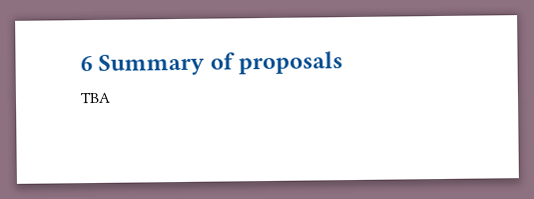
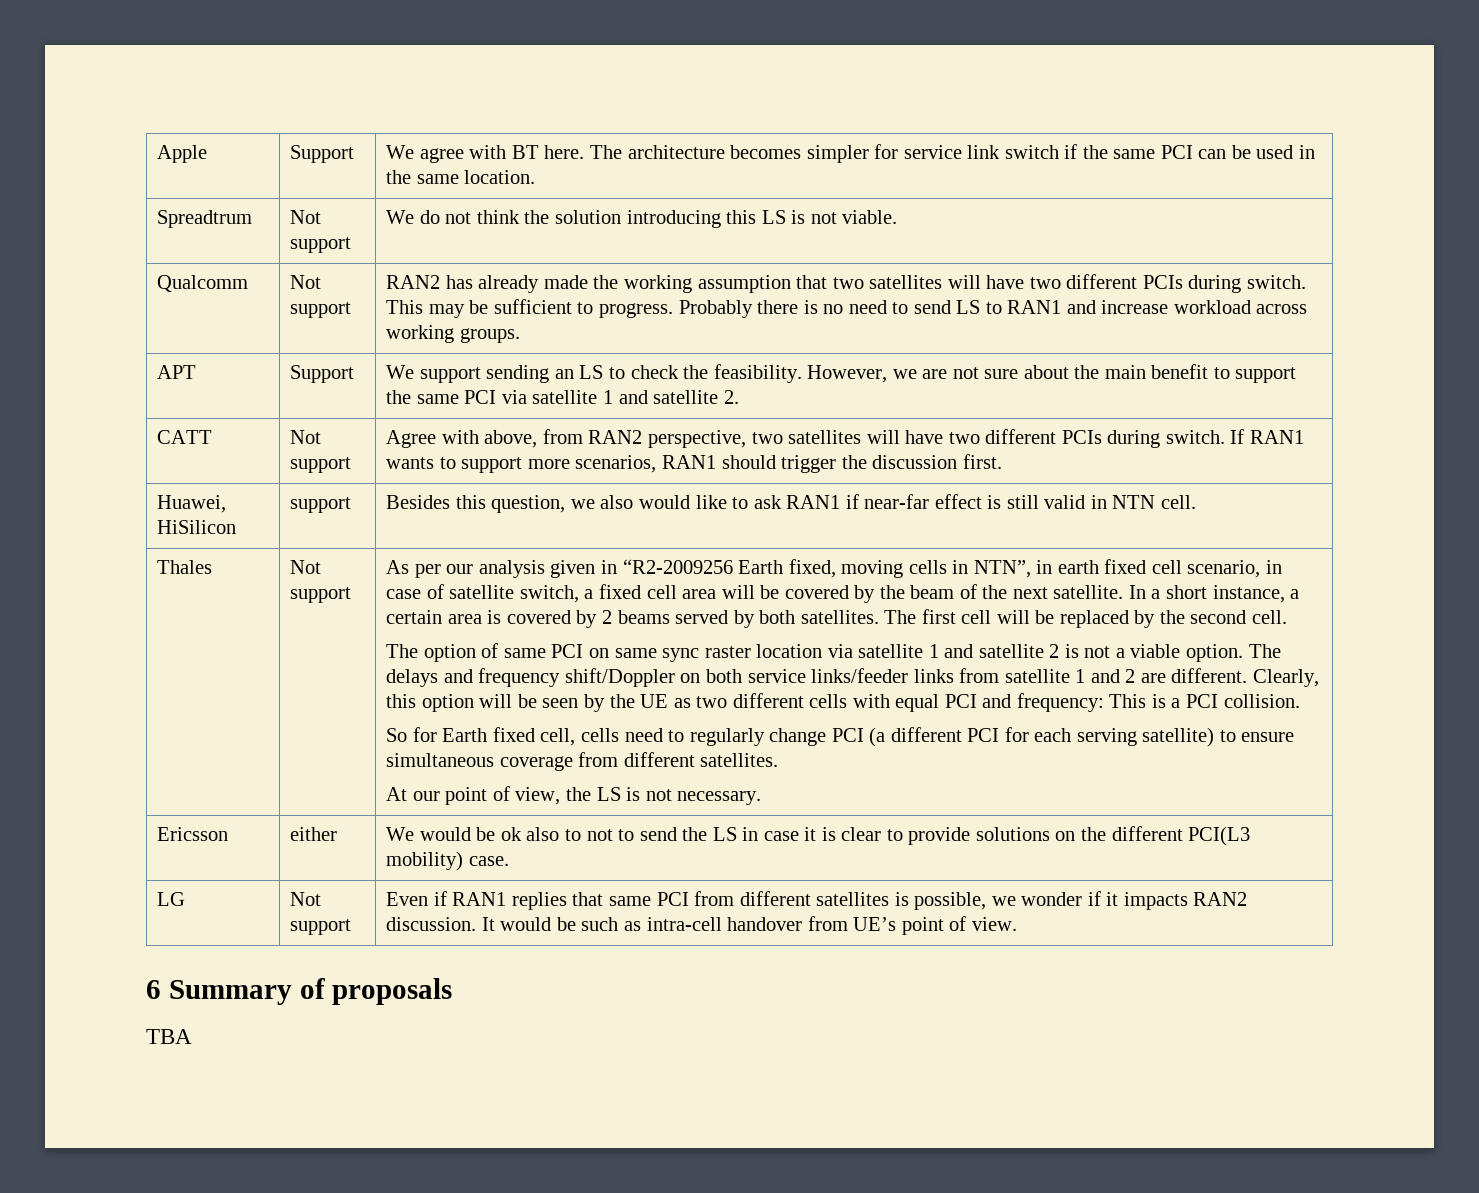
(80, 64) none -> [157,145,208,163] [290,145,355,163] [386,144,1316,163] [386,170,536,184] [157,210,253,228] [290,210,322,224] [290,237,352,253] [386,210,898,228] [157,275,249,292] [290,275,322,289] [290,302,352,318] [386,274,1306,293] [386,299,1308,318] [386,325,520,343] [157,365,197,379] [290,365,355,383] [386,364,1297,383] [386,390,739,404] [157,430,213,444] [290,430,322,444] [290,457,352,473] [386,429,1304,448] [386,454,1002,473] [157,495,227,513] [157,520,237,534] [290,497,352,513] [386,494,1196,513] [157,560,213,574] [290,560,322,574] [290,587,352,603] [386,559,1282,578] [386,584,1300,603] [386,609,1288,628] [386,643,1281,662] [386,668,1319,687] [386,693,1300,712] [386,727,1295,747] [386,752,779,771] [386,786,762,805] [157,827,229,841] [290,827,338,841] [386,826,1251,846] [386,851,509,871] [157,892,186,906] [290,892,322,906] [290,919,352,935] [386,891,1248,910] [386,916,1017,935] Apple | Support | We agree with BT here. The architecture becomes simpler for service link switch if the same PCI can be used in the same location. // Spreadtrum | Not support | We do not think the solution introducing this LS is not viable. // Qualcomm | Not support | RAN2 has already made the working assumption that two satellites will have two different PCIs during switch. This may be sufficient to progress. Probably there is no need to send LS to RAN1 and increase workload across working groups. // APT | Support | We support sending an LS to check the feasibility. However, we are not sure about the main benefit to support the same PCI via satellite 1 and satellite 2. // CATT | Not support | Agree with above, from RAN2 perspective, two satellites will have two different PCIs during switch. If RAN1 wants to support more scenarios, RAN1 should trigger the discussion first. // Huawei, HiSilicon | support | Besides this question, we also would like to ask RAN1 if near-far effect is still valid in NTN cell. // Thales | Not support | As per our analysis given in “R2-2009256 Earth fixed, moving cells in NTN”, in earth fixed cell scenario, in case of satellite switch, a fixed cell area will be covered by the beam of the next satellite. In a short instance, a certain area is covered by 2 beams served by both satellites. The first cell will be replaced by the second cell. // The option of same PCI on same sync raster location via satellite 1 and satellite 2 is not a viable option. The delays and frequency shift/Doppler on both service links/feeder links from satellite 1 and 2 are different. Clearly, this option will be seen by the UE as two different cells with equal PCI and frequency: This is a PCI collision. // So for Earth fixed cell, cells need to regularly change PCI (a different PCI for each serving satellite) to ensure simultaneous coverage from different satellites. // At our point of view, the LS is not necessary. // Ericsson | either | We would be ok also to not to send the LS in case it is clear to provide solutions on the different PCI(L3 mobility) case. // LG | Not support | Even if RAN1 replies that same PCI from different satellites is possible, we wonder if it impacts RAN2 discussion. It would be such as intra-cell handover from UE’s point of view. //

